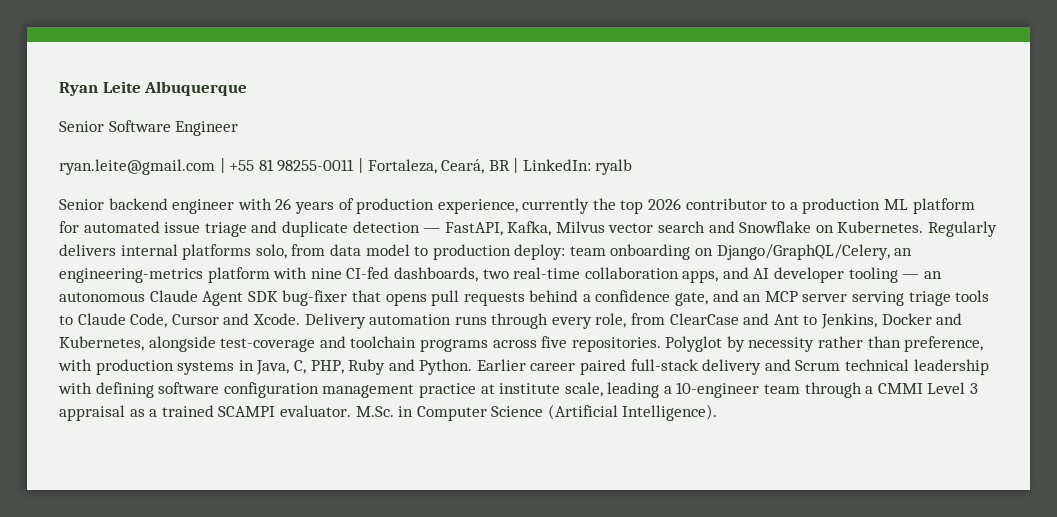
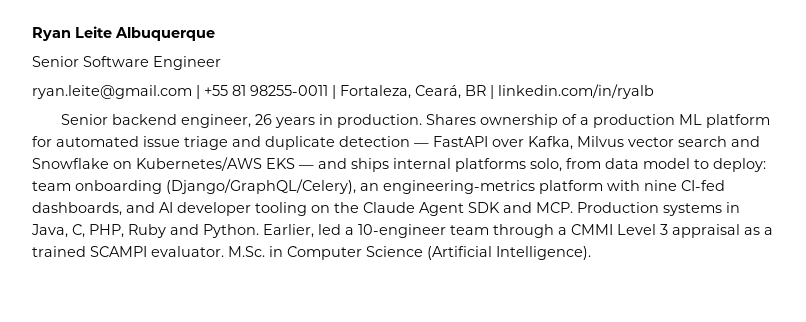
[522,159,633,175] LinkedIn: ryalb -> [498,84,654,99] linkedin.com/in/ryalb
[172,198,786,214] engineer with 26 years of production experience, currently the top 2026 contributor to -> [181,114,578,128] engineer, 26 years in production. Shares ownership of
[444,222,503,236] FastAPI, -> [433,136,524,147] FastAPI over
[837,221,998,237] [59,244,116,256] Kubernetes. Regularly delivers -> [136,157,389,172] Kubernetes/AWS EKS — and ships
[432,244,511,260] production -> (709, 164) none
[695,244,890,260] on Django/GraphQL/Celery, -> [166,179,356,194] (Django/GraphQL/Celery),
[482,267,942,283] [59,290,990,306] [59,313,963,329] [59,336,984,352] [58,359,174,375] two real-time collaboration apps, and AI developer tooling — an autonomous Claude Agent SDK bug-fixer that opens pull requests behind a confidence gate, and an MCP server serving triage tools to Claude Code, Cursor and Xcode. Delivery automation runs through every role, from ClearCase and Ant to Jenkins, Docker and Kubernetes, alongside test-coverage and toolchain programs across five repositories. Polyglot by necessity rather than preference, with production -> [126,202,659,216] and AI developer tooling on the Claude Agent SDK and MCP. Production
[476,359,989,375] [58,382,660,398] Earlier career paired full-stack delivery and Scrum technical leadership with defining software configuration management practice at institute scale, leading -> [263,224,341,238] Earlier, led

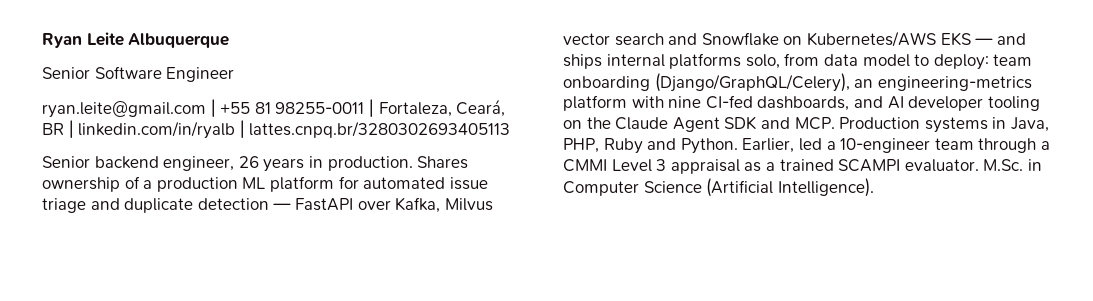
(654, 91) none -> [239,120,511,138] | lattes.cnpq.br/3280302693405113
[72,224,85,238] C, -> (1049, 124) none

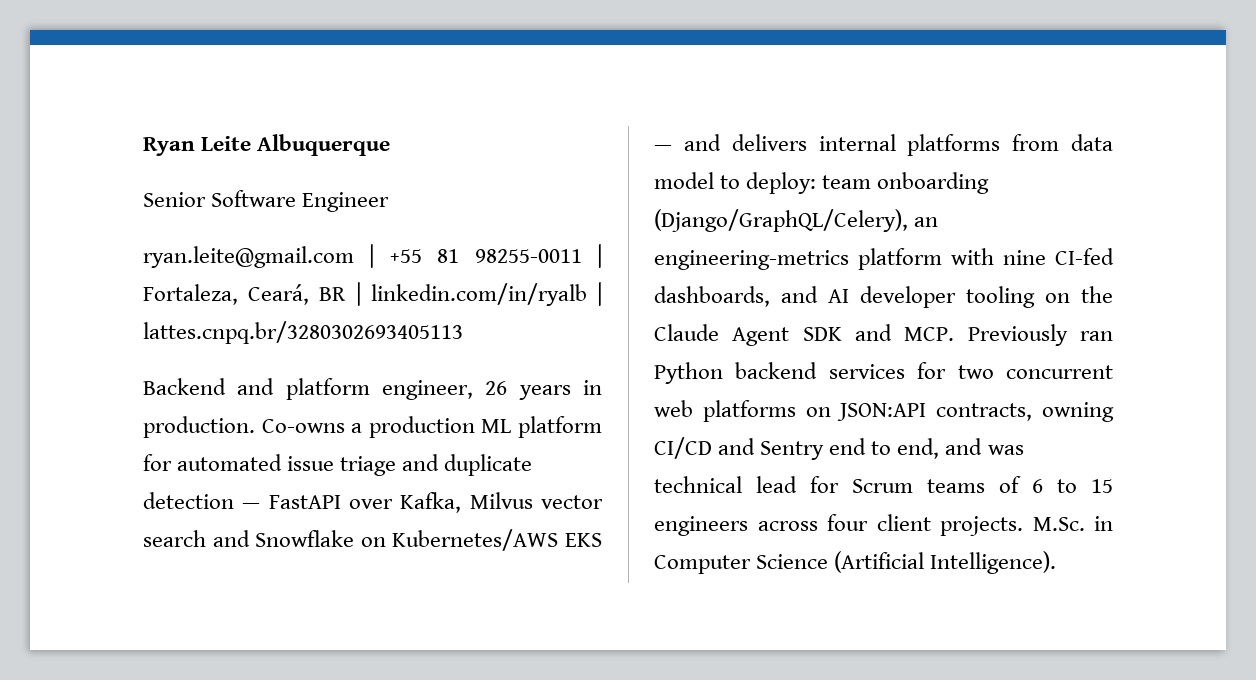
[42,156,159,169] Senior backend -> [143,378,370,400] Backend and platform
[417,156,469,169] [42,176,140,192] Shares ownership of -> [261,419,345,433] Co-owns
[563,54,602,69] ships -> [731,134,807,151] delivers
[745,54,780,69] solo, -> (1001, 145) none
[839,117,1049,133] [563,138,1050,154] [563,159,979,174] Production systems in Java, PHP, Ruby and Python. Earlier, led a 10-engineer team through a CMMI Level 3 appraisal as a trained SCAMPI evaluator. -> [967,324,1113,346] [654,362,1113,384] [654,400,1114,422] [654,437,1024,460] [654,476,1113,493] [654,514,1023,536] Previously ran Python backend services for two concurrent web platforms on JSON:API contracts, owning CI/CD and Sentry end to end, and was technical lead for Scrum teams of 6 to 15 engineers across four client projects.

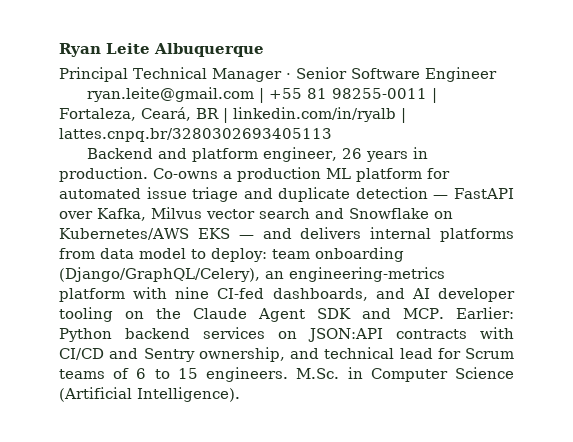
(391, 145) none -> [59,67,291,82] Principal Technical Manager ·
[967,324,1113,346] Previously ran -> [456,307,514,319] Earlier:
[917,362,1113,379] [654,400,1114,422] [654,437,1024,460] for two concurrent web platforms on JSON:API contracts, owning CI/CD and Sentry end to end, and was -> [278,327,514,342] [59,347,319,362] on JSON:API contracts with CI/CD and Sentry ownership, and
[654,514,1023,536] engineers across four client projects. -> [206,367,289,382] engineers.

